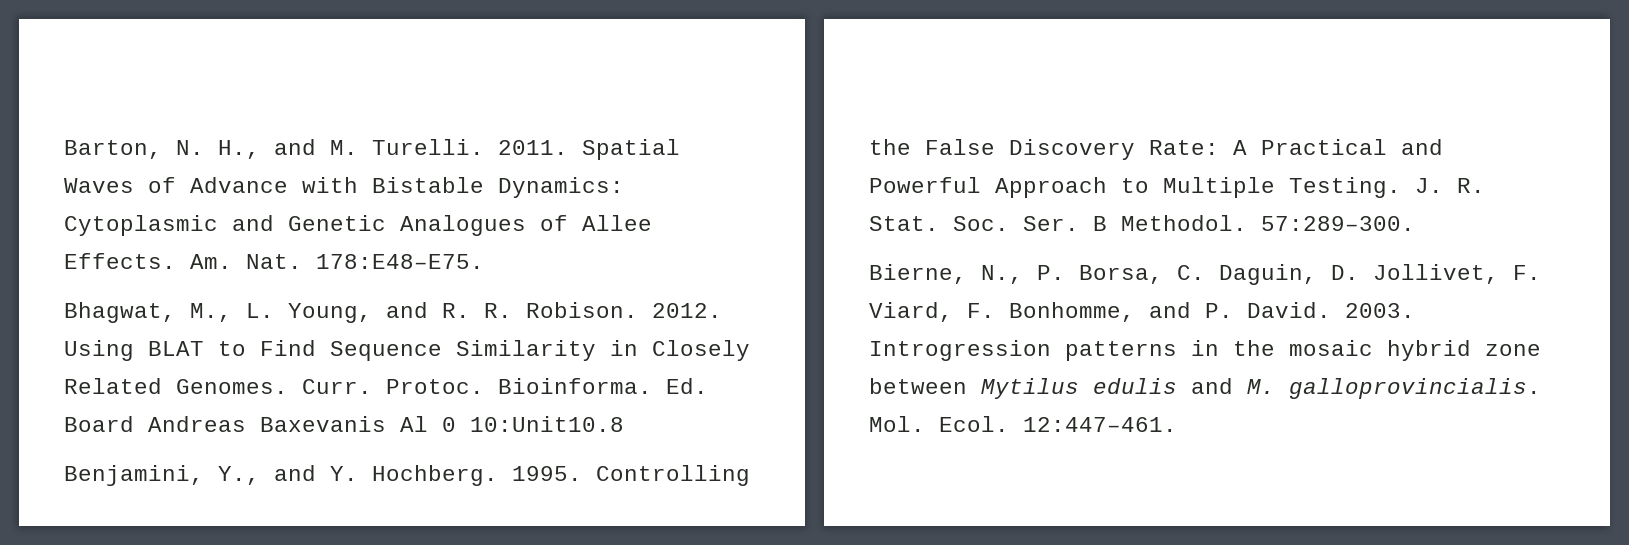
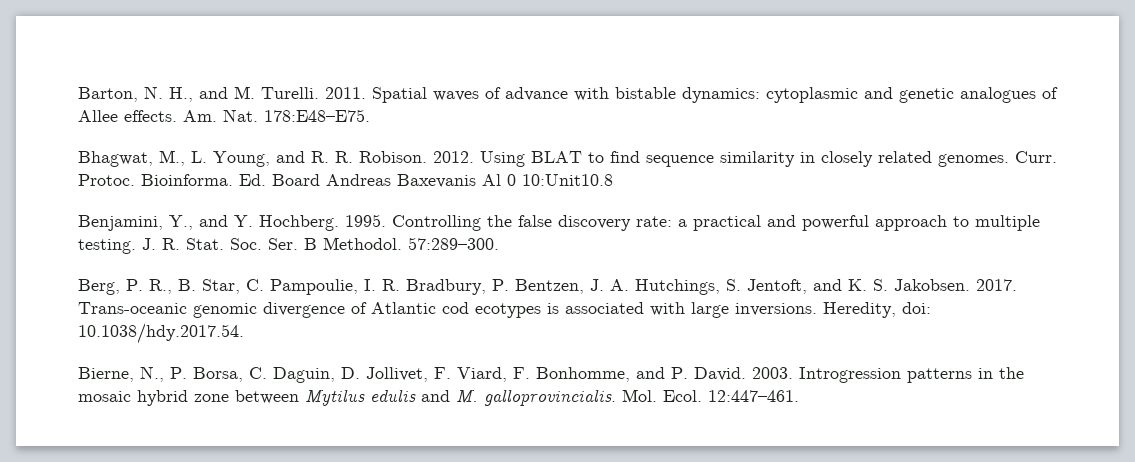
[64,177,624,198] [64,215,526,236] Waves of Advance with Bistable Dynamics: Cytoplasmic and Genetic Analogues -> [433,87,1036,103] waves of advance with bistable dynamics: cytoplasmic and genetic analogues
[64,253,176,269] Effects. -> [124,110,177,122] effects.
[260,340,750,361] [64,378,288,394] Find Sequence Similarity in Closely Related Genomes. -> [610,151,1009,167] find sequence similarity in closely related genomes.
[925,139,1443,160] [869,177,1401,198] False Discovery Rate: A Practical and Powerful Approach to Multiple Testing. -> [518,215,1040,231] [78,239,136,254] false discovery rate: a practical and powerful approach to multiple testing.
(1415, 223) none -> [78,279,1017,295] [78,302,931,318] [78,323,244,344] // Berg, P. R., B. Star, C. Pampoulie, I. R. Bradbury, P. Bentzen, J. A. Hutchings, S. Jentoft, and K. S. Jakobsen. 2017. Trans-oceanic genomic divergence of Atlantic cod ecotypes is associated with large inversions. Heredity, doi: 10.1038/hdy.2017.54.

